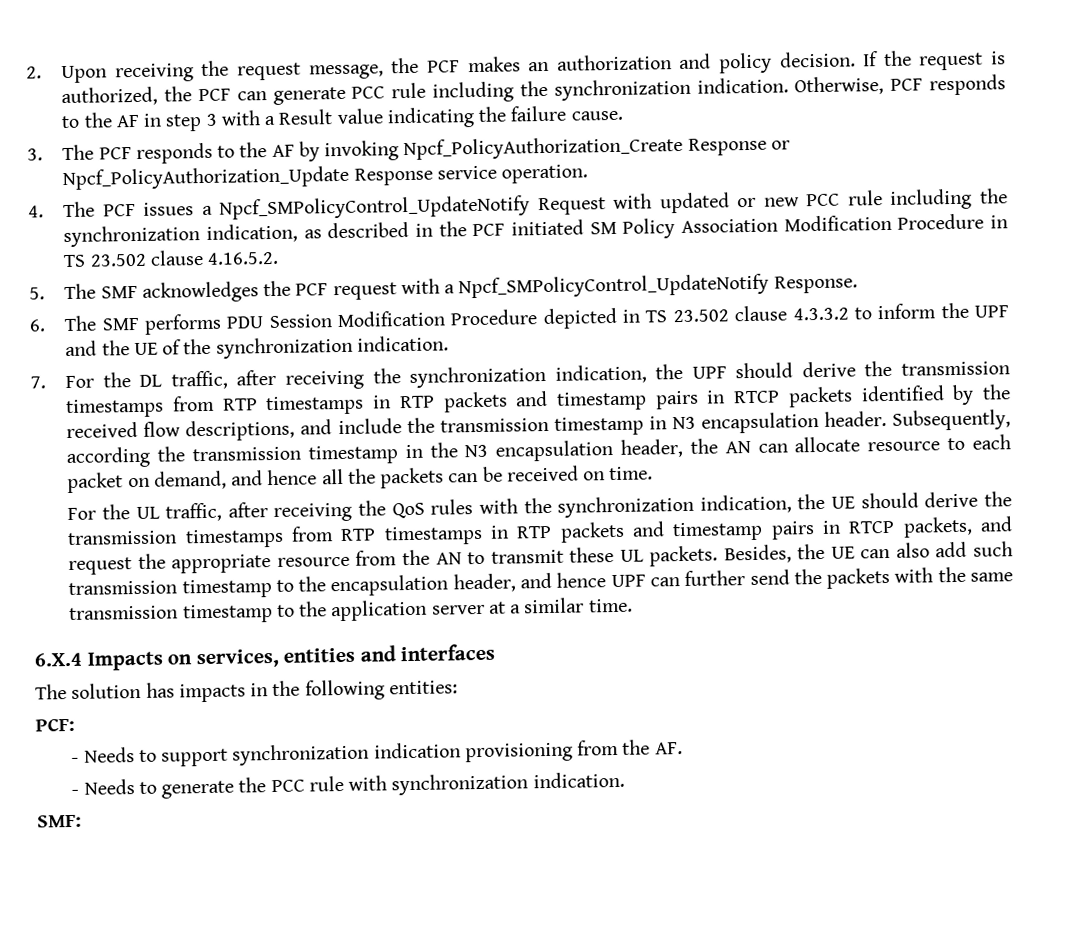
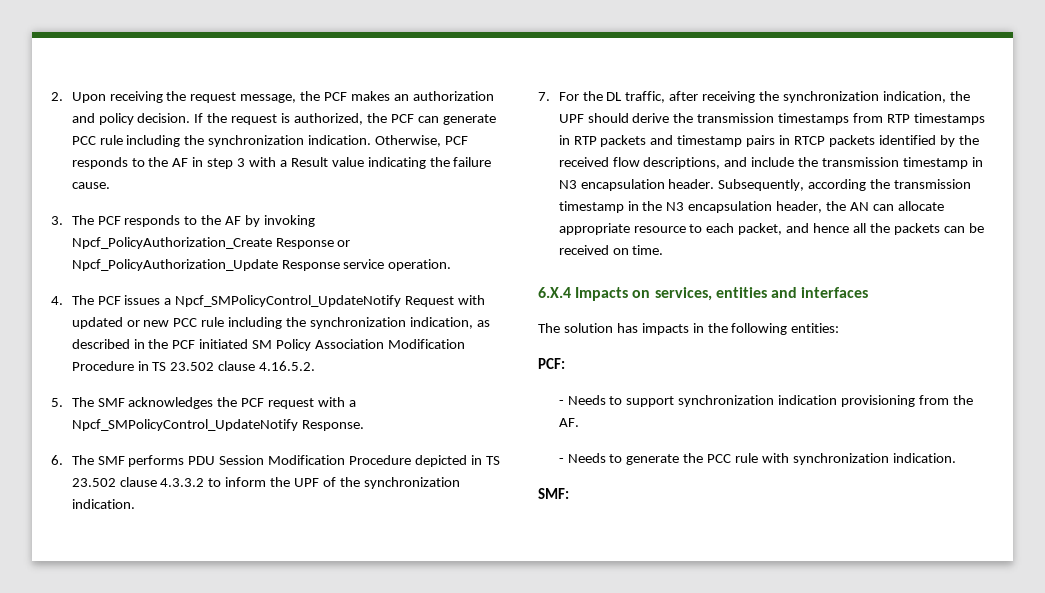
[65,340,158,357] and the UE -> (320, 482) none
(861, 444) none -> [558,223,630,235] appropriate
[67,470,227,494] packet on demand, -> [738,223,783,235] packet,
[67,491,1012,522] [67,516,1013,549] [68,541,1014,575] [68,566,1013,599] [69,597,633,624] // For the UL traffic, after receiving the QoS rules with the synchronization indication, the UE should derive the transmission timestamps from RTP timestamps in RTP packets and timestamp pairs in RTCP packets, and request the appropriate resource from the AN to transmit these UL packets. Besides, the UE can also add such transmission timestamp to the encapsulation header, and hence UPF can further send the packets with the same transmission timestamp to the application server at a similar time. -> (664, 250) none

